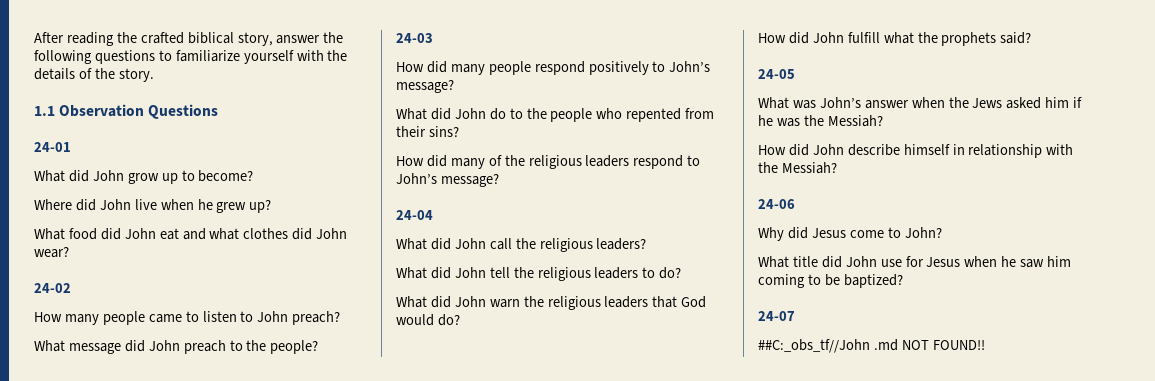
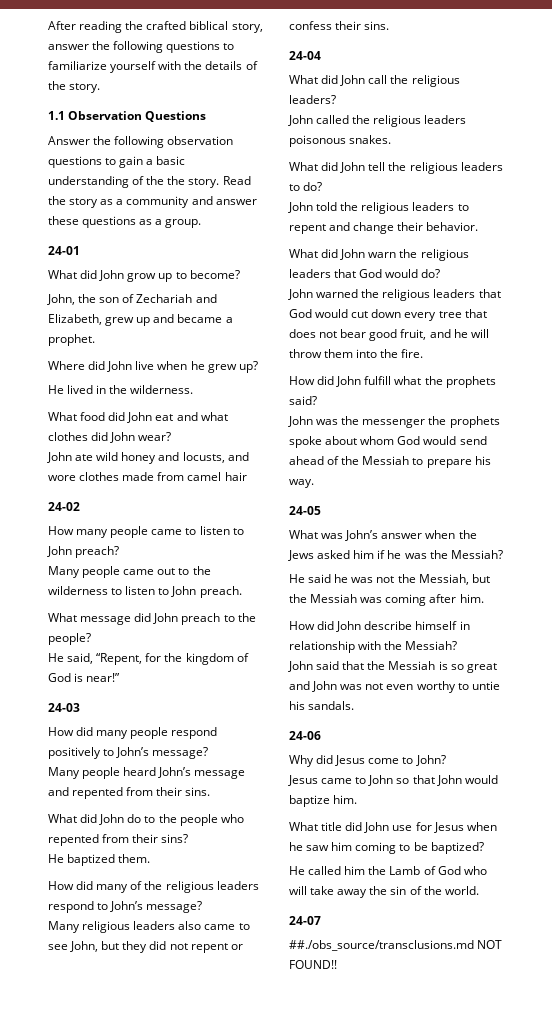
(219, 111) none -> [48,136,234,148] [48,156,186,168] [48,176,251,188] [48,196,257,208] [48,216,202,228] // Answer the following observation questions to gain a basic understanding of the the story. Read the story as a community and answer these questions as a group.
(254, 176) none -> [47,294,217,305] [48,314,233,326] [48,334,95,346] // John, the son of Zechariah and Elizabeth, grew up and became a prophet.
(272, 206) none -> [48,385,194,394] // He lived in the wilderness.
(69, 252) none -> [47,452,249,464] [48,472,247,481] // John ate wild honey and locusts, and wore clothes made from camel hair
(341, 318) none -> [48,566,211,578] [48,586,242,598] // Many people came out to the wilderness to listen to John preach.
(319, 347) none -> [48,653,249,665] [48,673,121,682] // He said, “Repent, for the kingdom of God is near!”
(454, 86) none -> [48,767,246,779] [48,787,211,799] // Many people heard John’s message and repented from their sins.
(459, 131) none -> [48,854,151,866] // He baptized them.
(499, 180) none -> [48,921,250,933] [48,941,243,953] [289,21,390,30] // Many religious leaders also came to see John, but they did not repent or confess their sins.
(647, 244) none -> [288,115,467,127] [289,135,392,147] // John called the religious leaders poisonous snakes.
(682, 273) none -> [288,202,469,214] [289,222,479,234] // John told the religious leaders to repent and change their behavior.
(460, 320) none -> [288,289,501,301] [289,309,487,321] [289,329,489,341] [289,349,424,358] // John warned the religious leaders that God would cut down every tree that does not bear good fruit, and he will throw them into the fire.
(1032, 38) none -> [288,416,500,428] [289,436,487,448] [289,456,491,468] [289,479,314,488] // John was the messenger the prophets spoke about whom God would send ahead of the Messiah to prepare his way.
(883, 121) none -> [289,574,490,585] [289,594,484,606] // He said he was not the Messiah, but the Messiah was coming after him.
(837, 168) none -> [288,661,497,673] [289,681,500,693] [289,701,355,710] // John said that the Messiah is so great and John was not even worthy to untie his sandals.
(942, 232) none -> [288,775,498,786] [289,795,358,807] // Jesus came to John so that John would baptize him.
(903, 281) none -> [289,866,487,875] [289,886,479,898] // He called him the Lamb of God who will take away the sin of the world.
[758,339,898,353] ##C:_obs_tf//John .md -> [289,940,474,951] ##./obs_source/transclusions.md

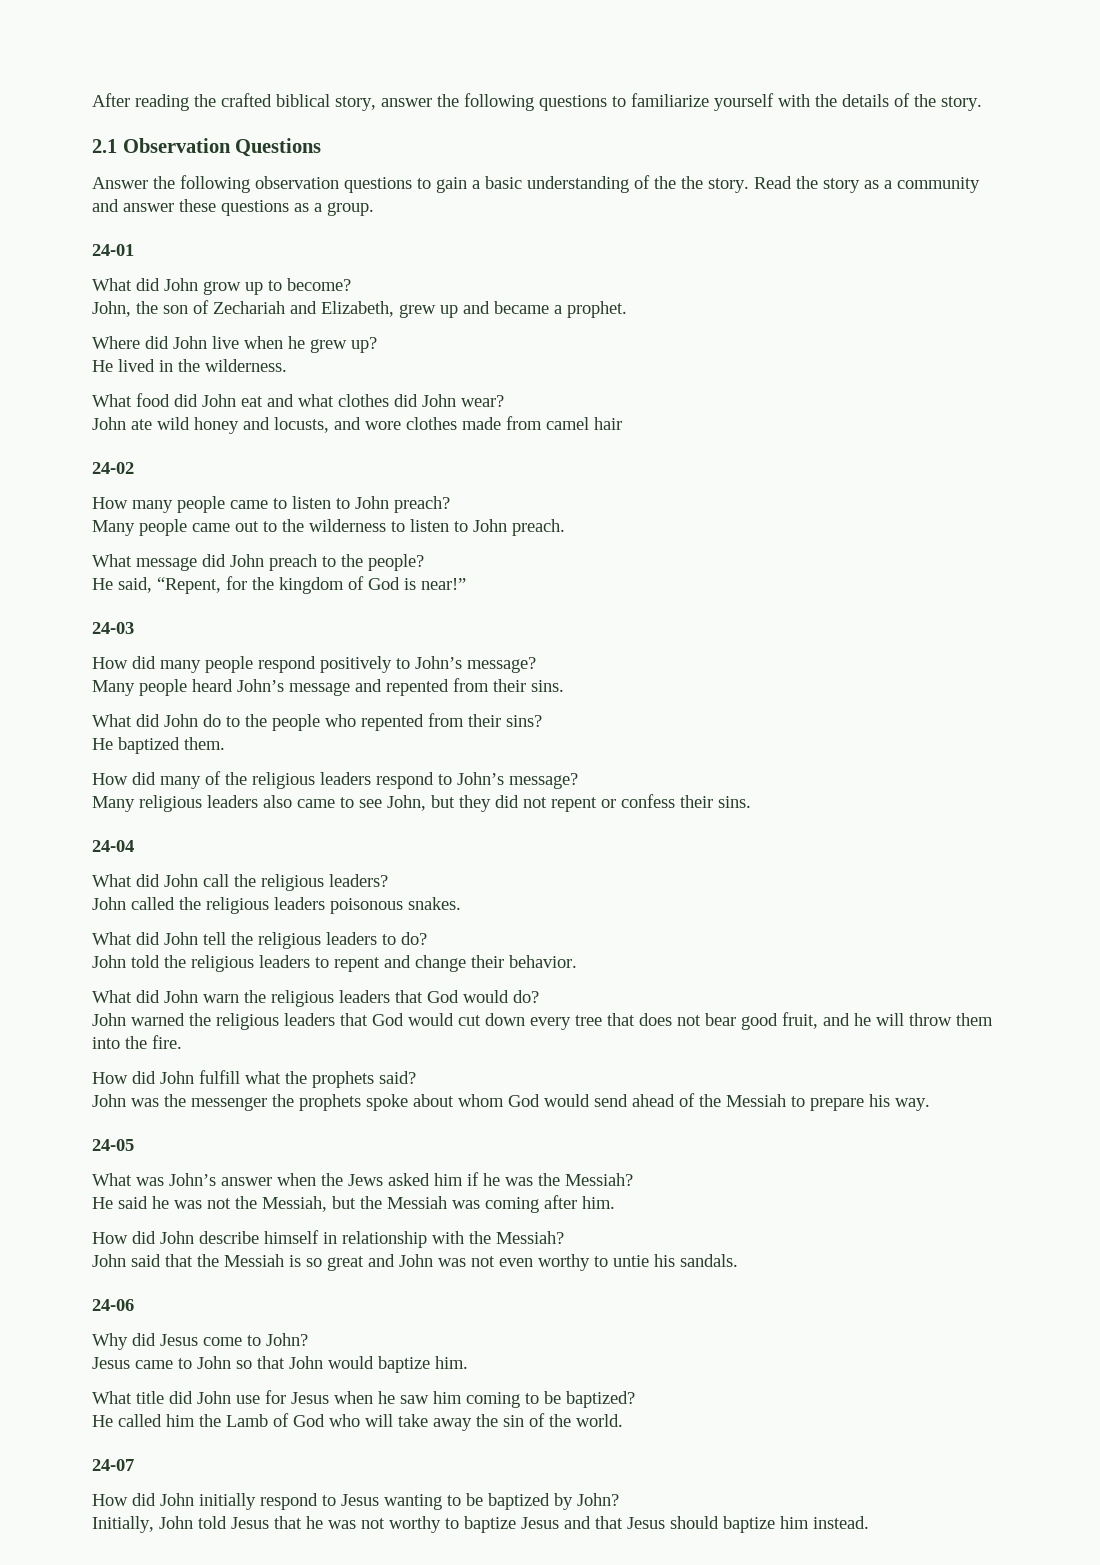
[48,111,65,120] 1.1 -> [92,139,117,153] 2.1
[289,940,503,951] [289,960,337,969] ##./obs_source/transclusions.md NOT FOUND!! -> [92,1493,619,1510] [92,1516,869,1533] How did John initially respond to Jesus wanting to be baptized by John? // Initially, John told Jesus that he was not worthy to baptize Jesus and that Jesus should baptize him instead.

